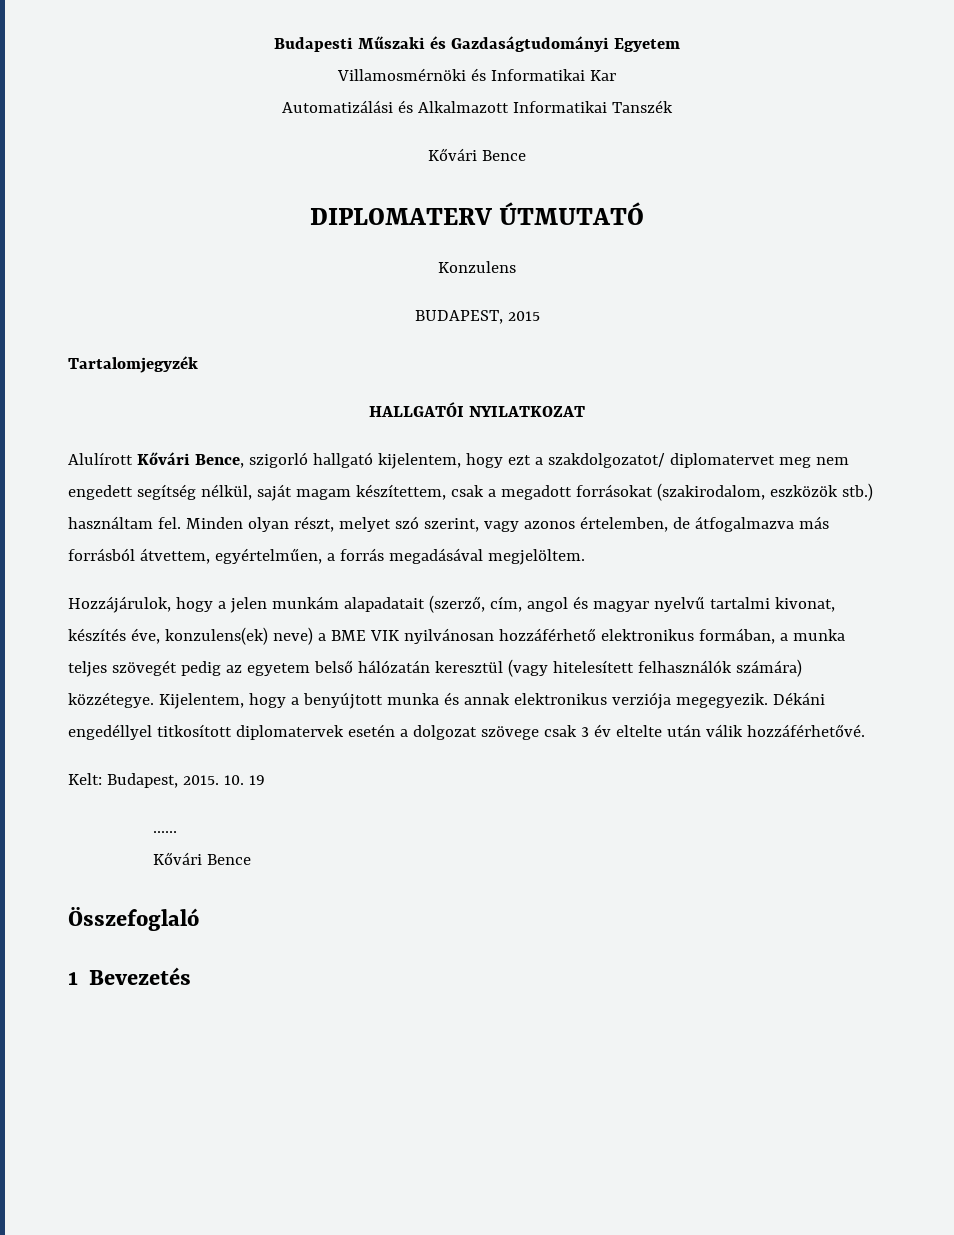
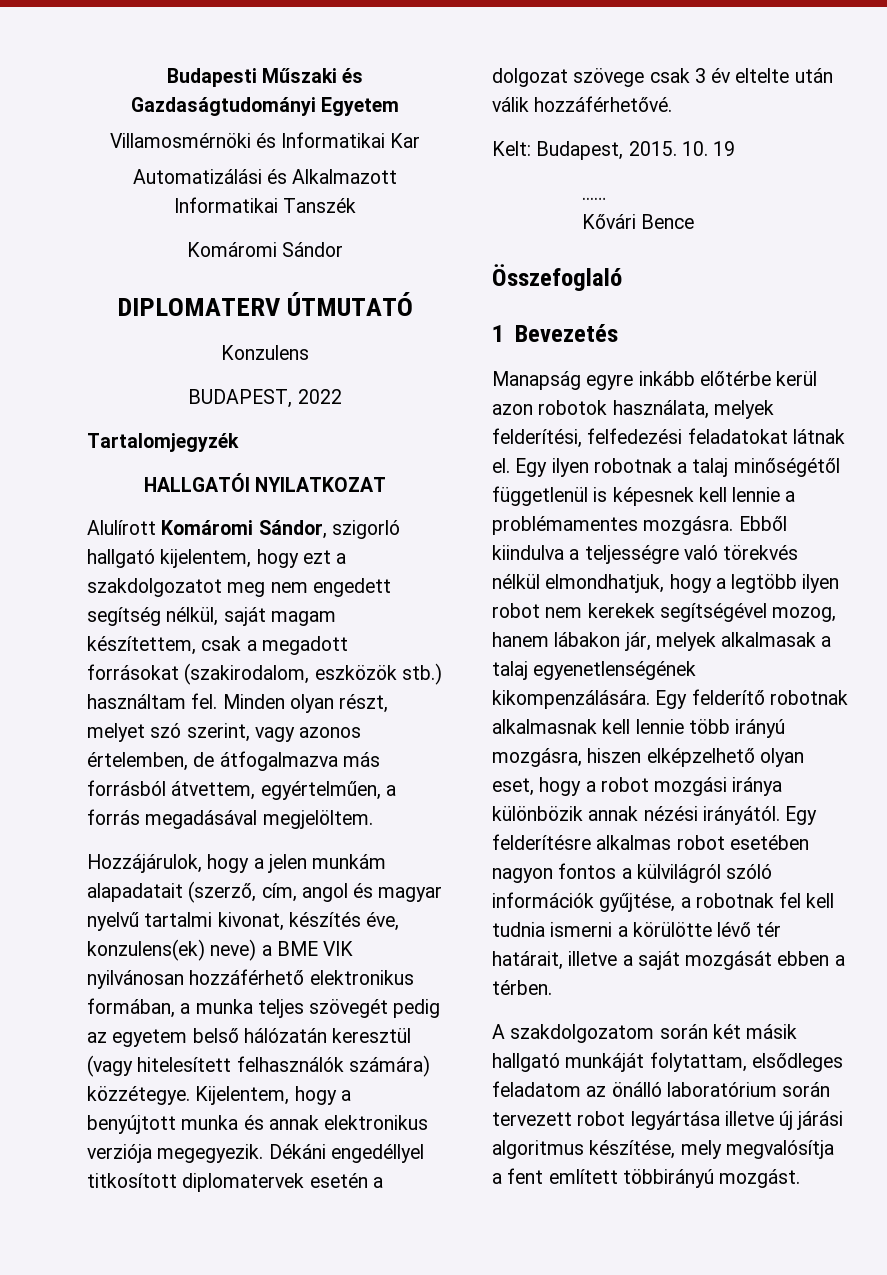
[428,148,526,161] Kővári Bence -> [186,242,344,257] Komáromi Sándor
[507,311,540,321] 2015 -> [297,389,342,404] 2022
[136,452,244,468] Kővári Bence, -> [161,520,327,539] Komáromi Sándor,
[547,453,775,468] szakdolgozatot/ diplomatervet -> [87,578,222,597] szakdolgozatot
(192, 976) none -> [492,371,818,390] [492,400,774,419] [492,428,845,448] [492,458,840,477] [492,486,796,506] [492,516,787,535] [492,545,799,564] [492,574,840,593] [492,603,837,622] [492,632,832,651] [492,661,697,680] [492,689,848,709] [492,719,786,738] [492,748,804,767] [492,777,783,796] [492,806,818,825] [492,834,809,850] [492,863,773,883] [492,892,835,912] [492,922,782,937] [492,951,845,970] [492,980,552,995] [492,1024,798,1043] [492,1052,843,1072] [492,1081,831,1097] [492,1111,844,1130] [492,1140,834,1159] [492,1168,801,1188] // Manapság egyre inkább előtérbe kerül azon robotok használata, melyek felderítési, felfedezési feladatokat látnak el. Egy ilyen robotnak a talaj minőségétől függetlenül is képesnek kell lennie a problémamentes mozgásra. Ebből kiindulva a teljességre való törekvés nélkül elmondhatjuk, hogy a legtöbb ilyen robot nem kerekek segítségével mozog, hanem lábakon jár, melyek alkalmasak a talaj egyenetlenségének kikompenzálására. Egy felderítő robotnak alkalmasnak kell lennie több irányú mozgásra, hiszen elképzelhető olyan eset, hogy a robot mozgási iránya különbözik annak nézési irányától. Egy felderítésre alkalmas robot esetében nagyon fontos a külvilágról szóló információk gyűjtése, a robotnak fel kell tudnia ismerni a körülötte lévő tér határait, illetve a saját mozgását ebben a térben. // A szakdolgozatom során két másik hallgató munkáját folytattam, elsődleges feladatom az önálló laboratórium során tervezett robot legyártása illetve új járási algoritmus készítése, mely megvalósítja a fent említett többirányú mozgást.

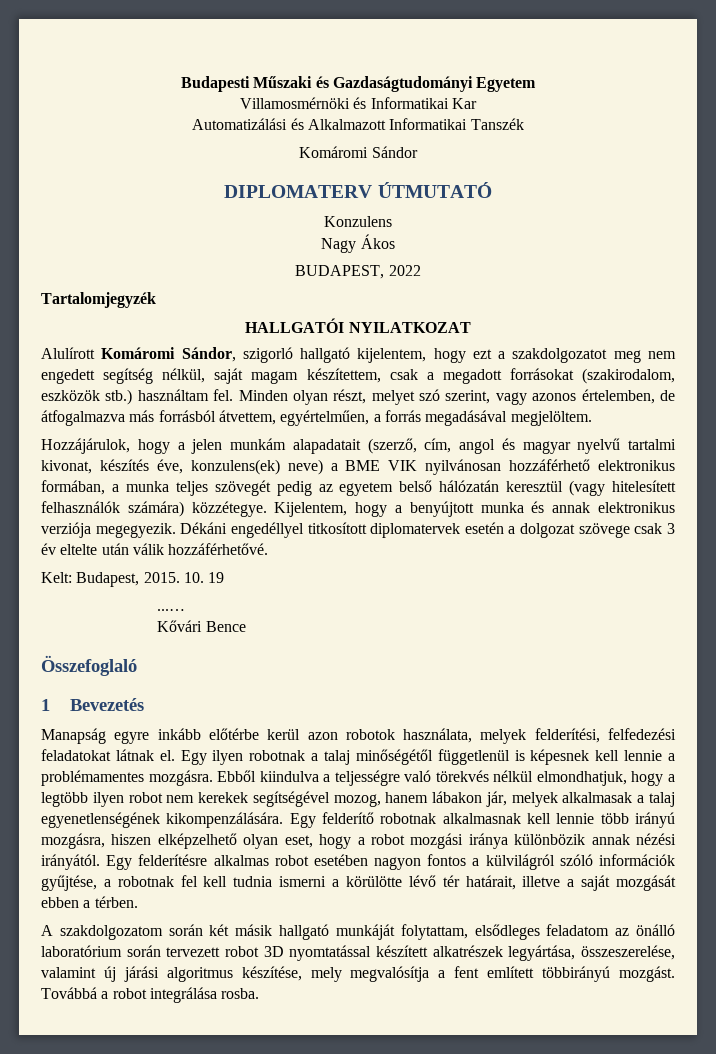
(309, 352) none -> [321,234,395,253] // Nagy Ákos
[630,1111,774,1130] legyártása illetve -> [263,945,675,961] [41,967,96,978] 3D nyomtatással készített alkatrészek legyártása, összeszerelése, valamint
(801, 1178) none -> [41,987,260,1003] Továbbá a robot integrálása rosba.

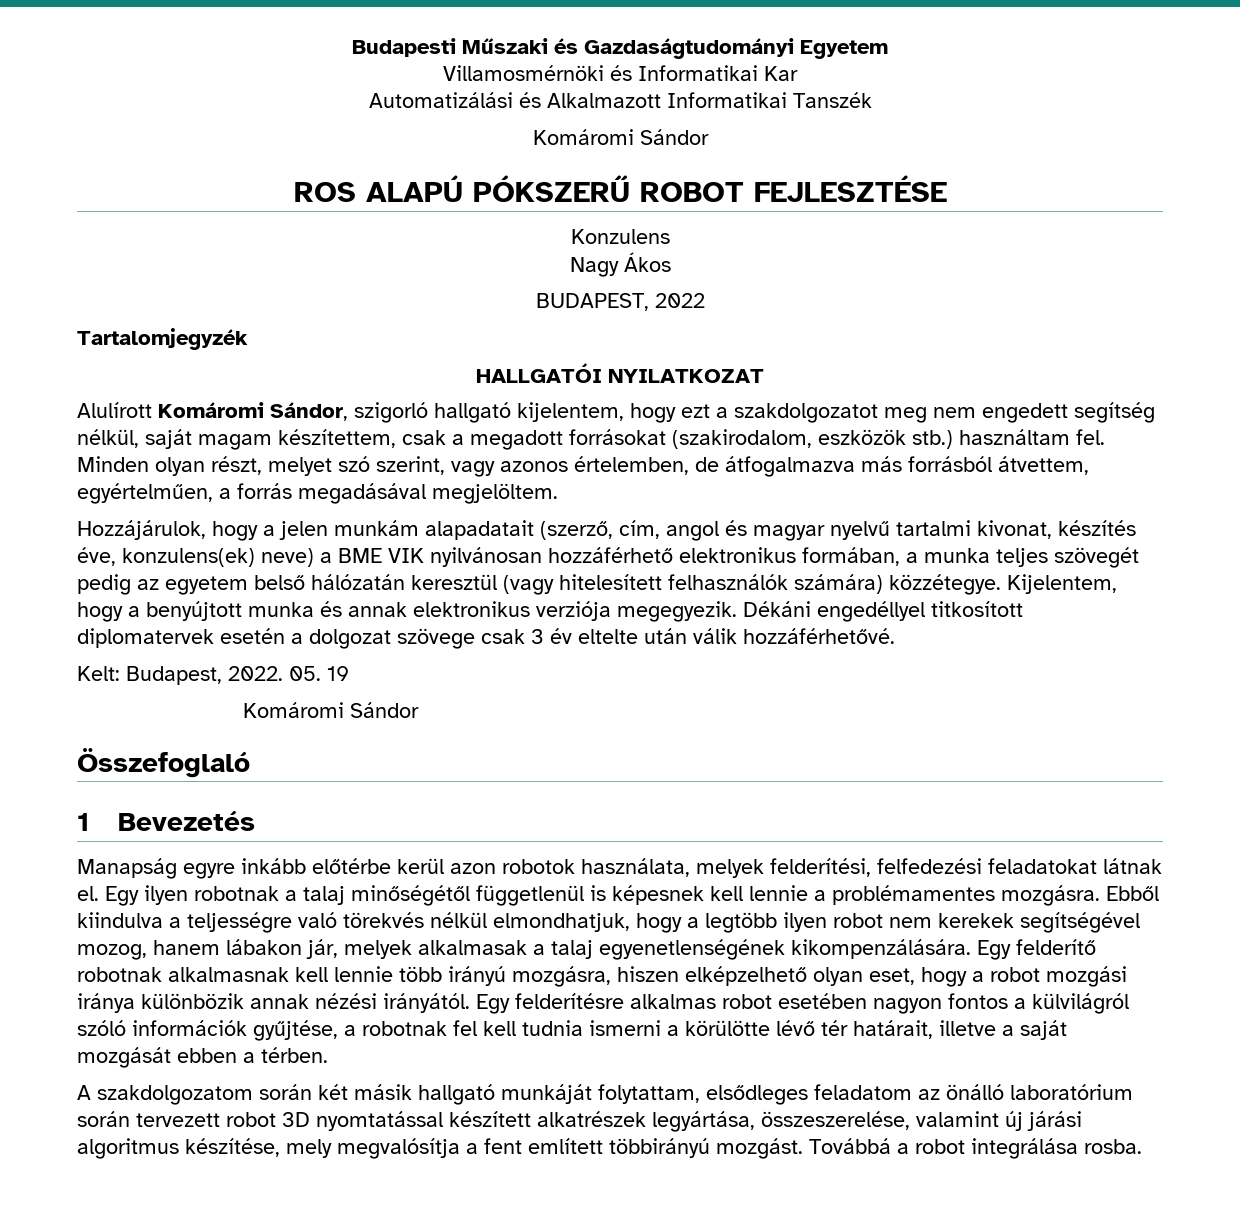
[224,182,492,198] DIPLOMATERV ÚTMUTATÓ -> [293,175,947,202] ROS ALAPÚ PÓKSZERŰ ROBOT FEJLESZTÉSE
[143,572,204,583] 2015. 10. -> [228,666,321,681] 2022. 05.
[157,609,186,611] [157,620,246,632] ...… // Kővári Bence -> [242,702,419,718] Komáromi Sándor

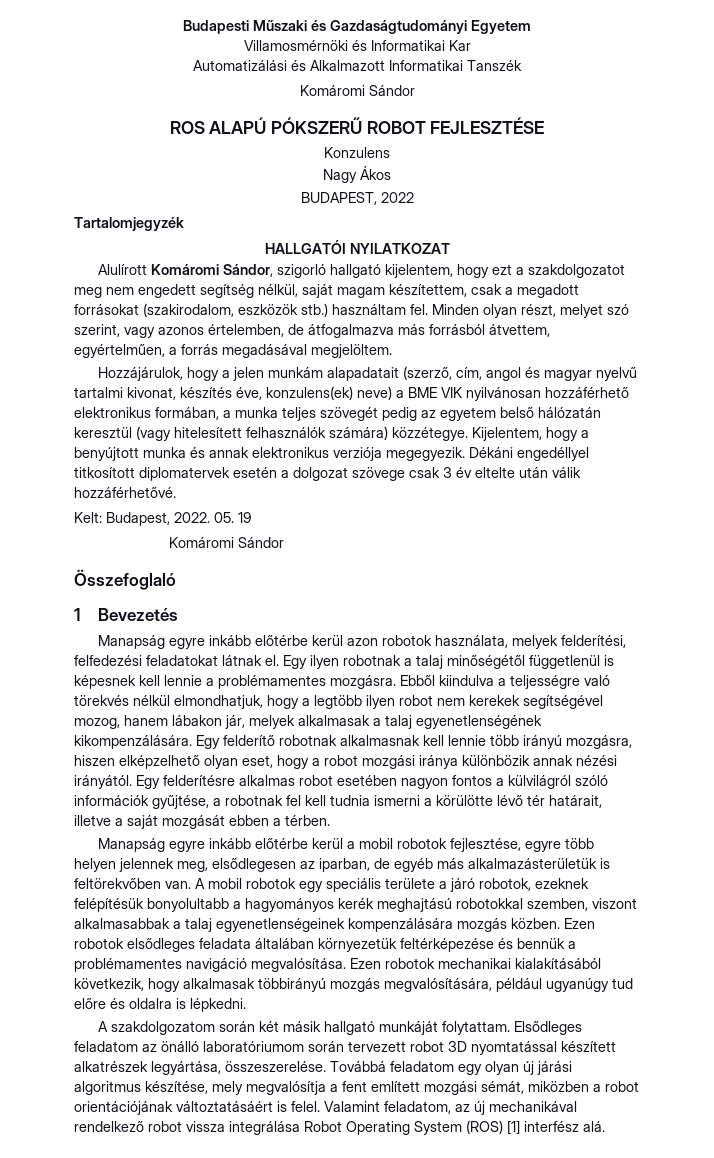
(328, 1055) none -> [98,838,595,852] [74,858,610,872] [74,878,589,892] [74,898,637,912] [74,918,595,932] [74,938,576,952] [74,958,601,972] [74,978,633,992] [74,998,246,1012] // Manapság egyre inkább előtérbe kerül a mobil robotok fejlesztése, egyre több helyen jelennek meg, elsődlegesen az iparban, de egyéb más alkalmazásterületük is feltörekvőben van. A mobil robotok egy speciális területe a járó robotok, ezeknek felépítésük bonyolultabb a hagyományos kerék meghajtású robotokkal szemben, viszont alkalmasabbak a talaj egyenetlenségeinek kompenzálására mozgás közben. Ezen robotok elsődleges feladata általában környezetük feltérképezése és bennük a problémamentes navigáció megvalósítása. Ezen robotok mechanikai kialakításából következik, hogy alkalmasak többirányú mozgás megvalósítására, például ugyanúgy tud előre és oldalra is lépkedni.
[598,1084,808,1105] folytattam, elsődleges -> [442,1021,583,1035] folytattam. Elsődleges
[1010,1084,1133,1100] laboratórium -> [203,1041,304,1052] laboratóriumom
[761,1111,999,1130] összeszerelése, valamint -> [225,1061,519,1075] összeszerelése. Továbbá feladatom egy olyan
[609,1138,1142,1159] többirányú mozgást. Továbbá a robot integrálása rosba. -> [424,1081,639,1095] [74,1101,577,1115] [74,1120,605,1135] mozgási sémát, miközben a robot orientációjának változtatásáért is felel. Valamint feladatom, az új mechanikával rendelkező robot vissza integrálása Robot Operating System (ROS) [1] interfész alá.

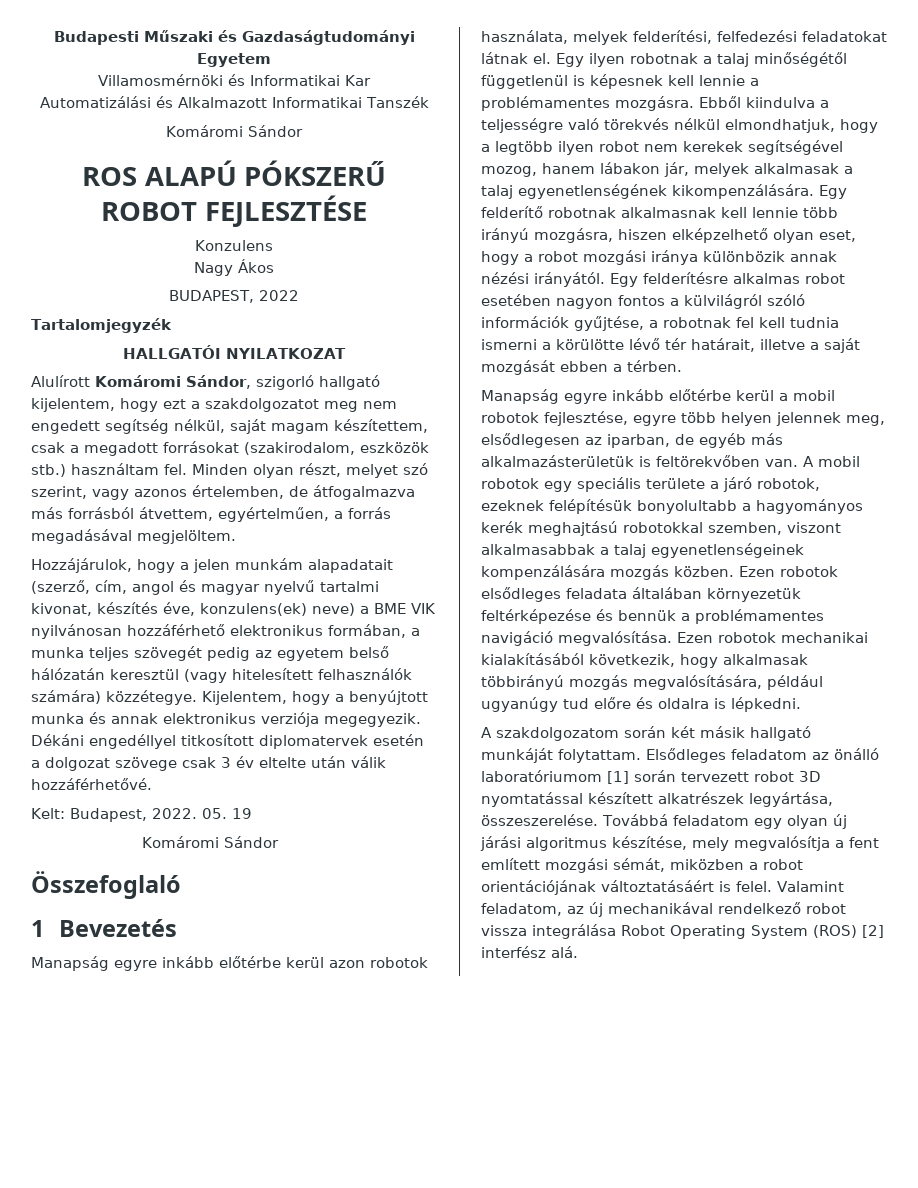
(304, 1046) none -> [607,771,629,784] [1]
[507,1120,520,1135] [1] -> [862,925,884,938] [2]

